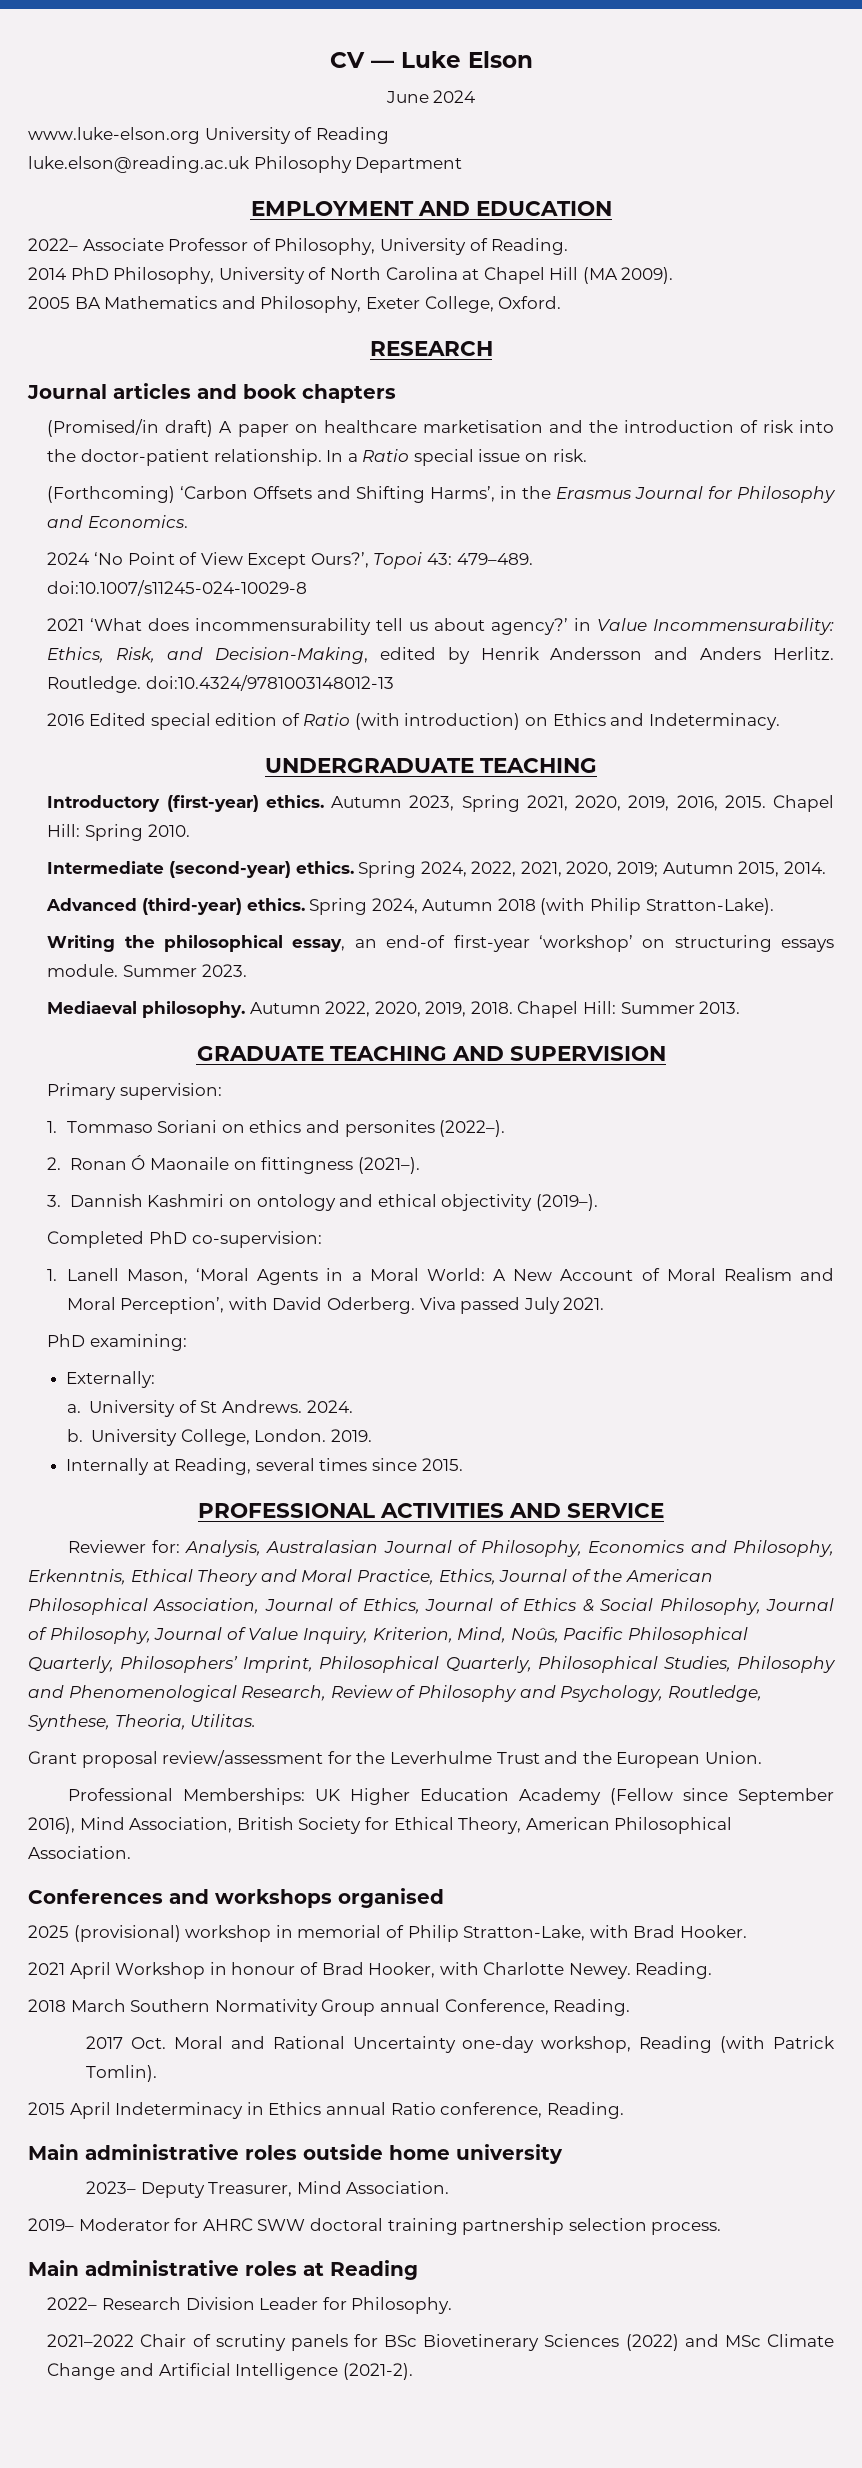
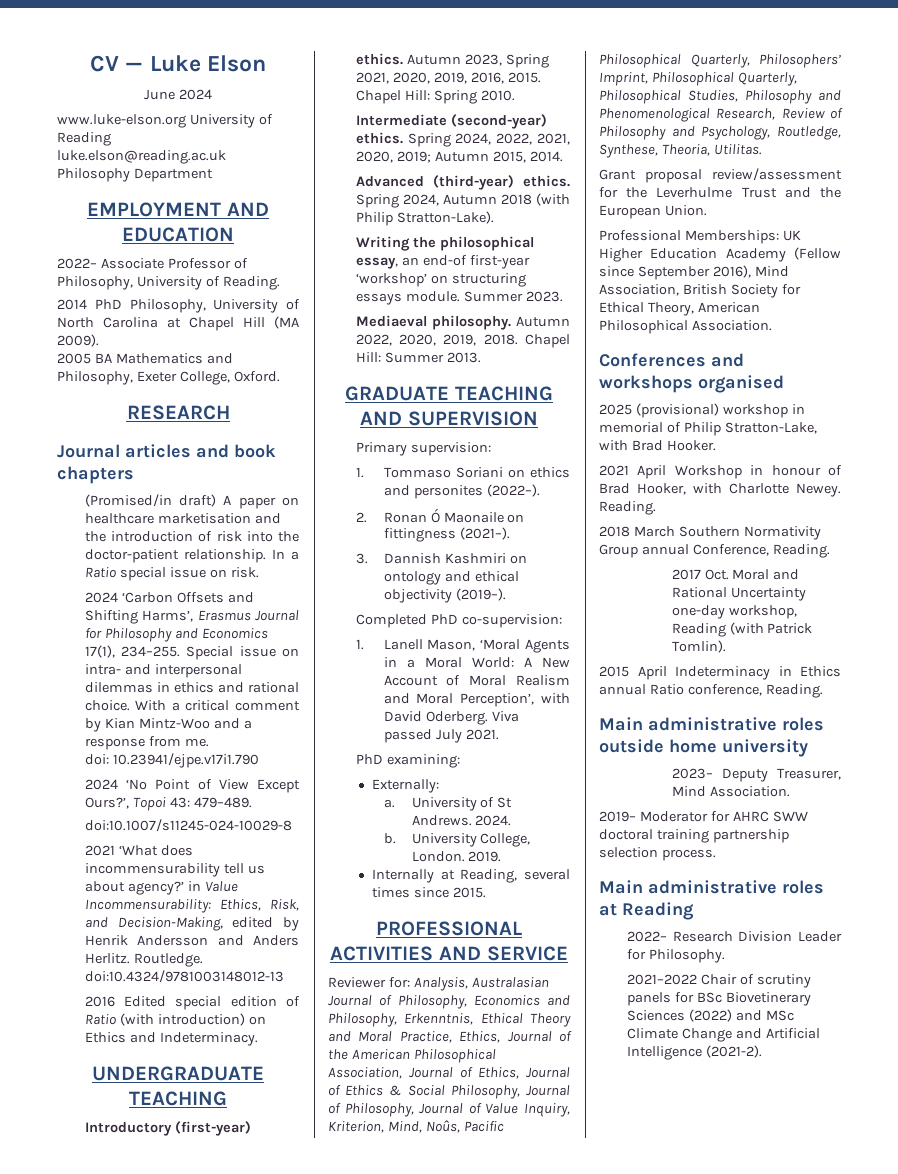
[47,486,176,503] (Forthcoming) -> [84,592,118,603] 2024
[500,486,552,499] in the -> (194, 616) none
[87,515,188,528] Economics. -> [201,628,268,639] [84,645,299,660] [84,664,242,678] [84,682,299,693] [84,700,300,711] [84,718,252,732] [84,736,209,750] [84,753,259,768] Economics 17(1), 234–255. Special issue on intra- and interpersonal dilemmas in ethics and rational choice. With a critical comment by Kian Mintz-Woo and a response from me. // doi: 10.23941/ejpe.v17i1.790

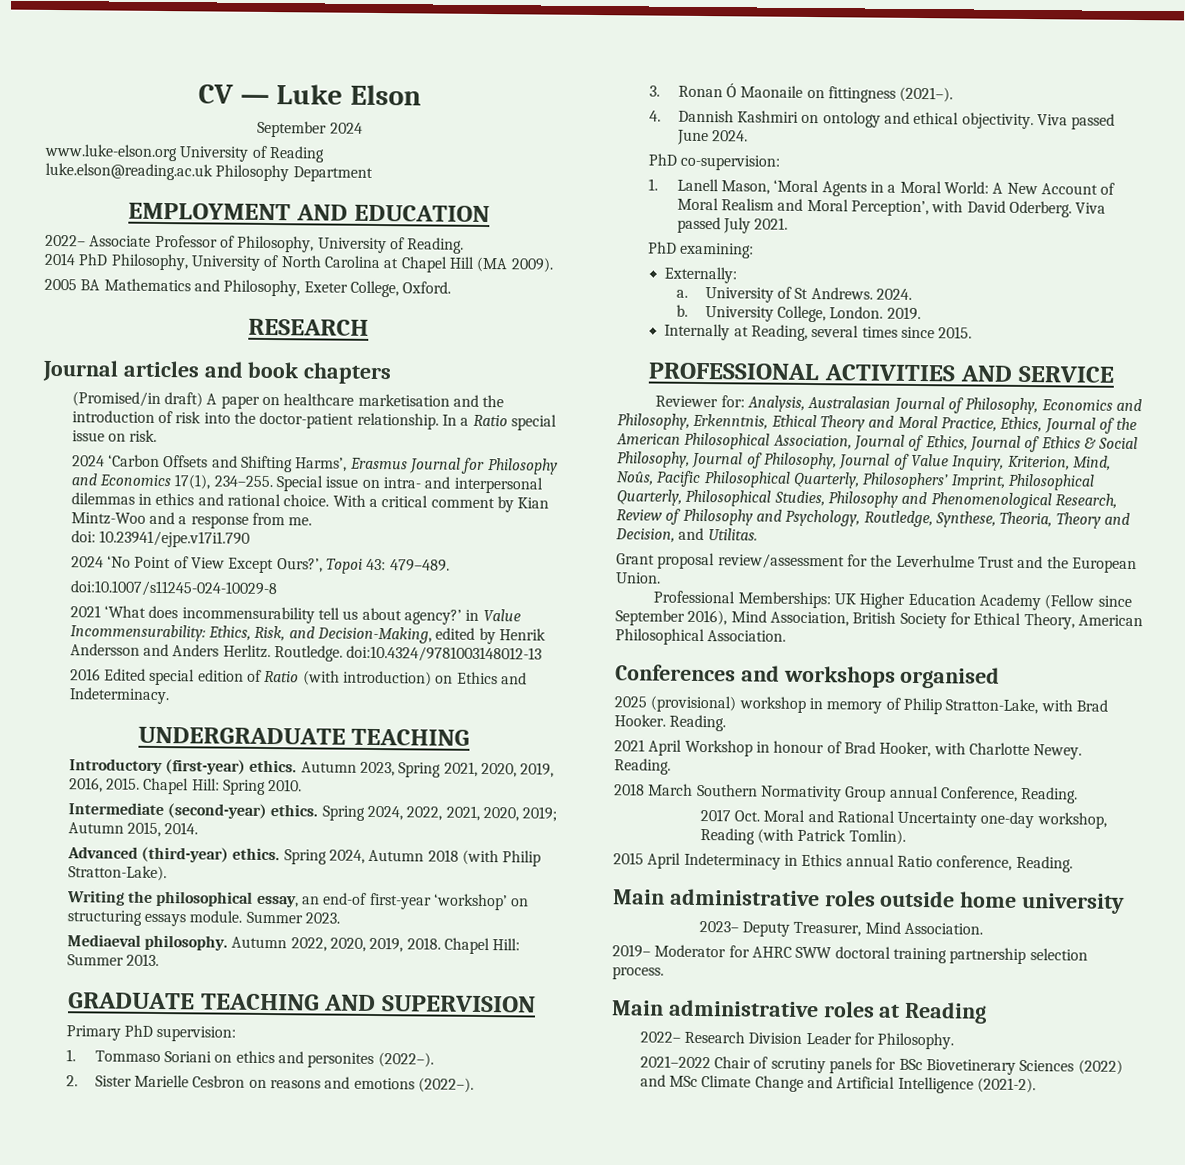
[144,89,176,100] June -> [257,120,328,138] September
(407, 449) none -> [124,1024,154,1037] PhD
(367, 517) none -> [94,1074,474,1093] [648,85,660,97] Sister Marielle Cesbron on reasons and emotions (2022–). // 3.
[355,553,368,564] 3. -> [648,110,661,122] 4.
[383,588,506,603] [355,614,427,628] objectivity (2019–). // Completed -> [961,112,1116,130] [676,129,749,146] objectivity. Viva passed June 2024. //
(710, 150) none -> [1055,512,1130,529] [615,527,705,543] Theory and Decision, and
[599,422,663,433] memorial -> [826,701,883,714] memory
(716, 445) none -> [669,714,727,732] Reading.

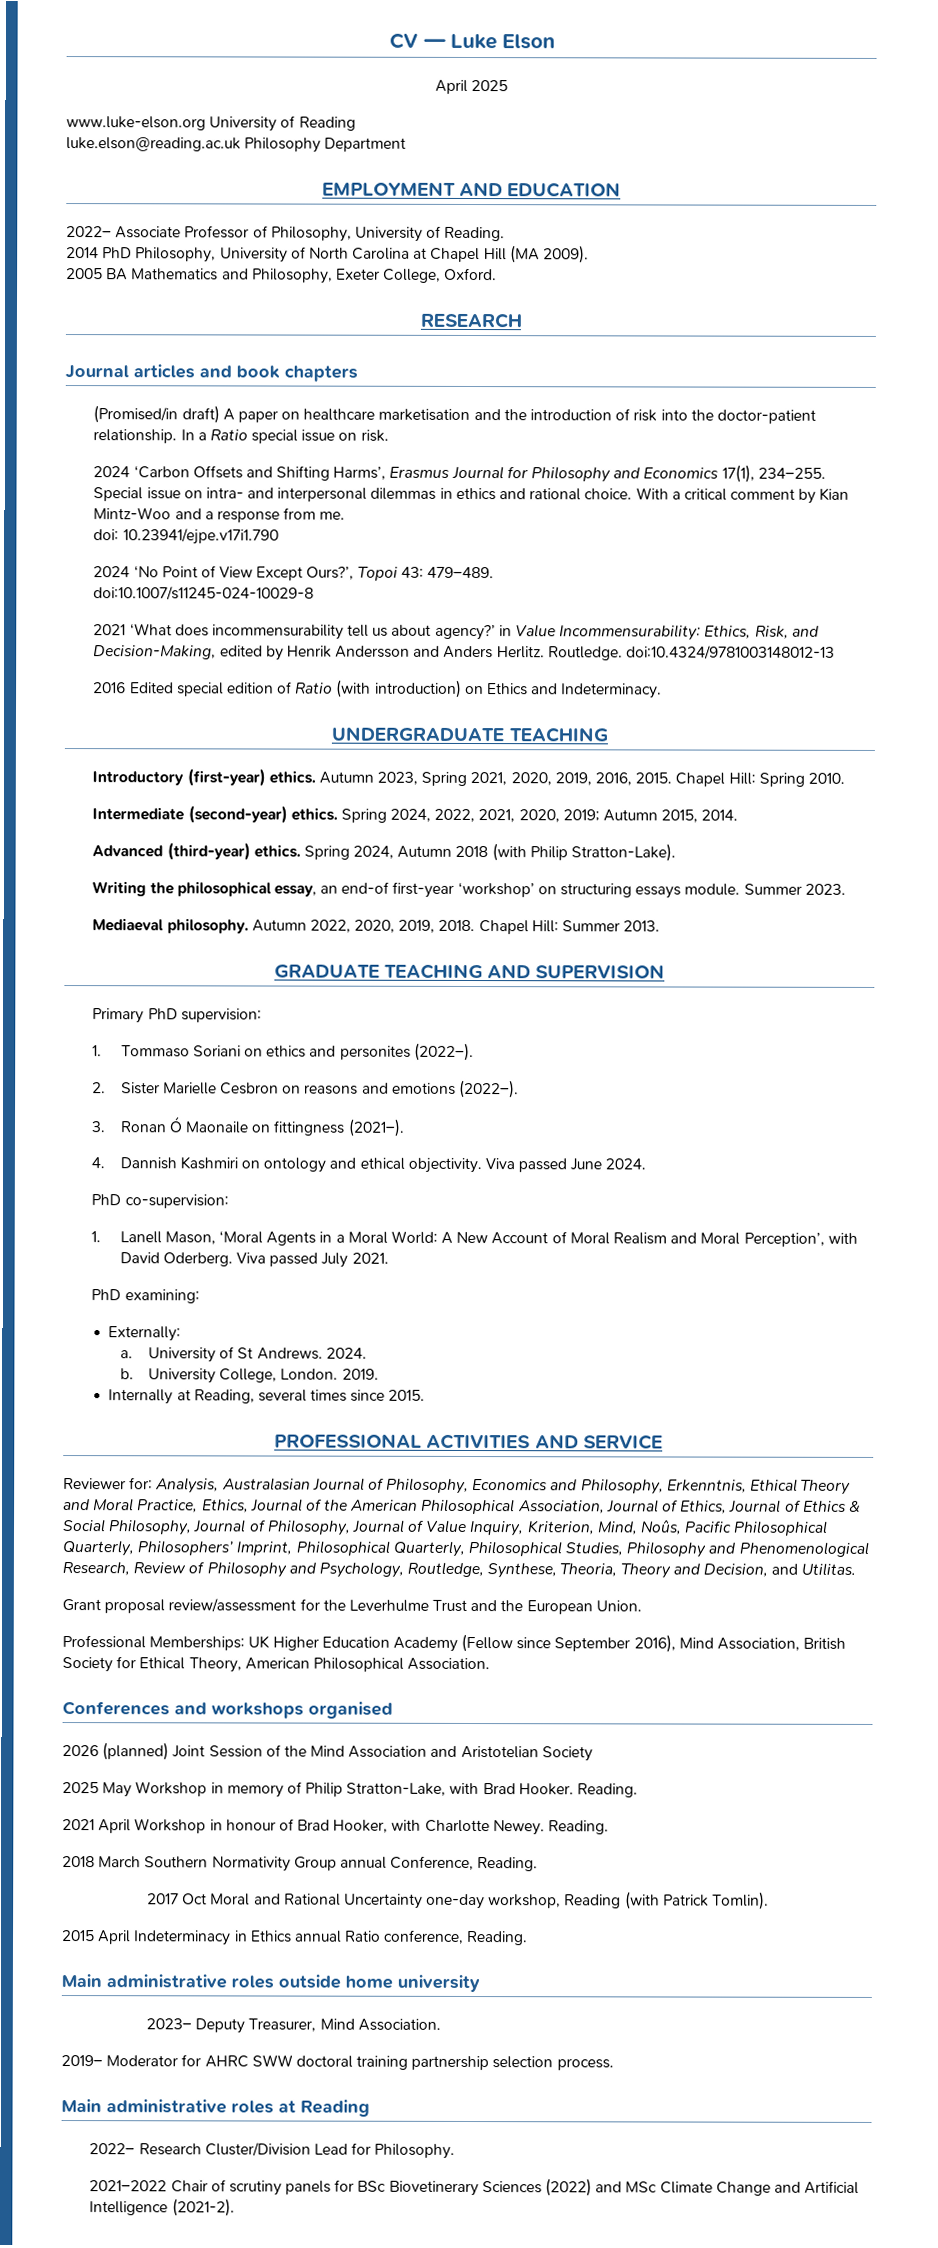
[257,120,363,138] September 2024 -> [434,79,509,94] April 2025
[614,695,806,713] // 2025 (provisional) workshop -> [62,1742,593,1762] [62,1781,208,1798] // 2026 (planned) Joint Session of the Mind Association and Aristotelian Society // 2025 May Workshop
[733,810,760,822] Oct. -> [182,1893,208,1905] Oct
[748,1031,852,1045] Division Leader -> [204,2142,348,2157] Cluster/Division Lead

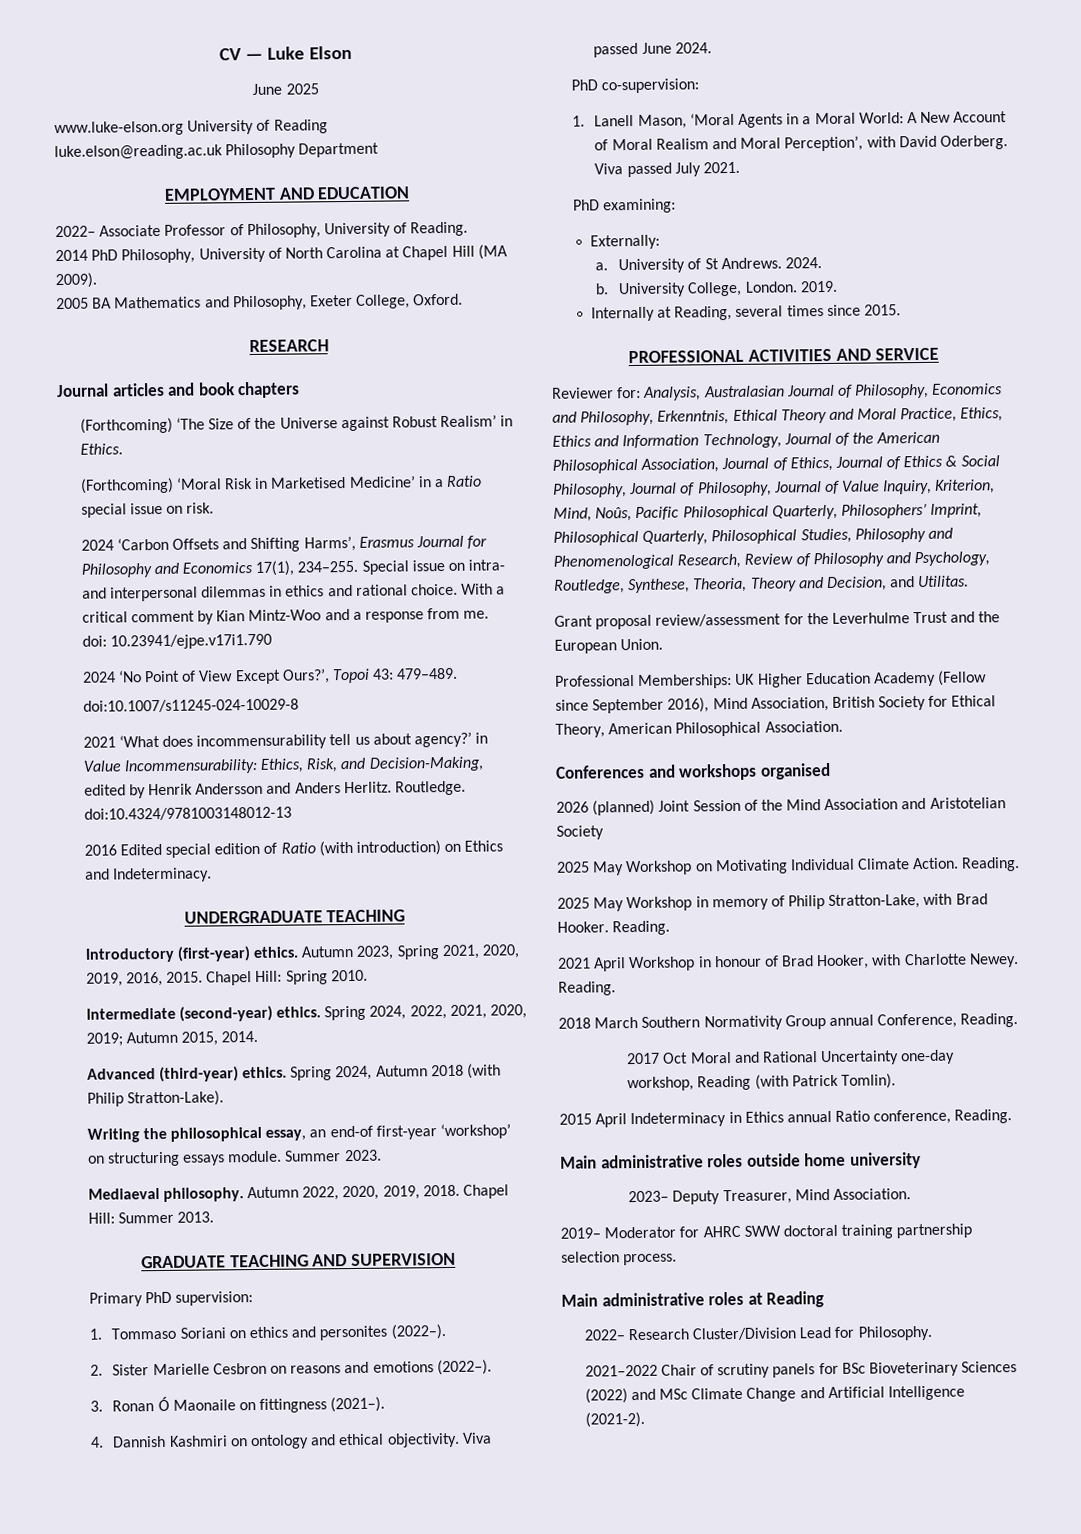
[434,79,468,94] April -> [252,83,283,95] June
[93,405,816,424] [93,429,195,444] (Promised/in draft) A paper on healthcare marketisation and the introduction of risk into the doctor-patient relationship. In -> [79,414,514,434] [79,443,123,455] [79,475,432,494] (Forthcoming) ‘The Size of the Universe against Robust Realism’ in Ethics. // (Forthcoming) ‘Moral Risk in Marketised Medicine’ in
(249, 1506) none -> [552,433,782,449] Ethics and Information Technology,
(593, 1754) none -> [556,856,1021,876] // 2025 May Workshop on Motivating Individual Climate Action. Reading.
[388,2180,479,2197] Biovetinerary -> [869,1361,960,1377] Bioveterinary

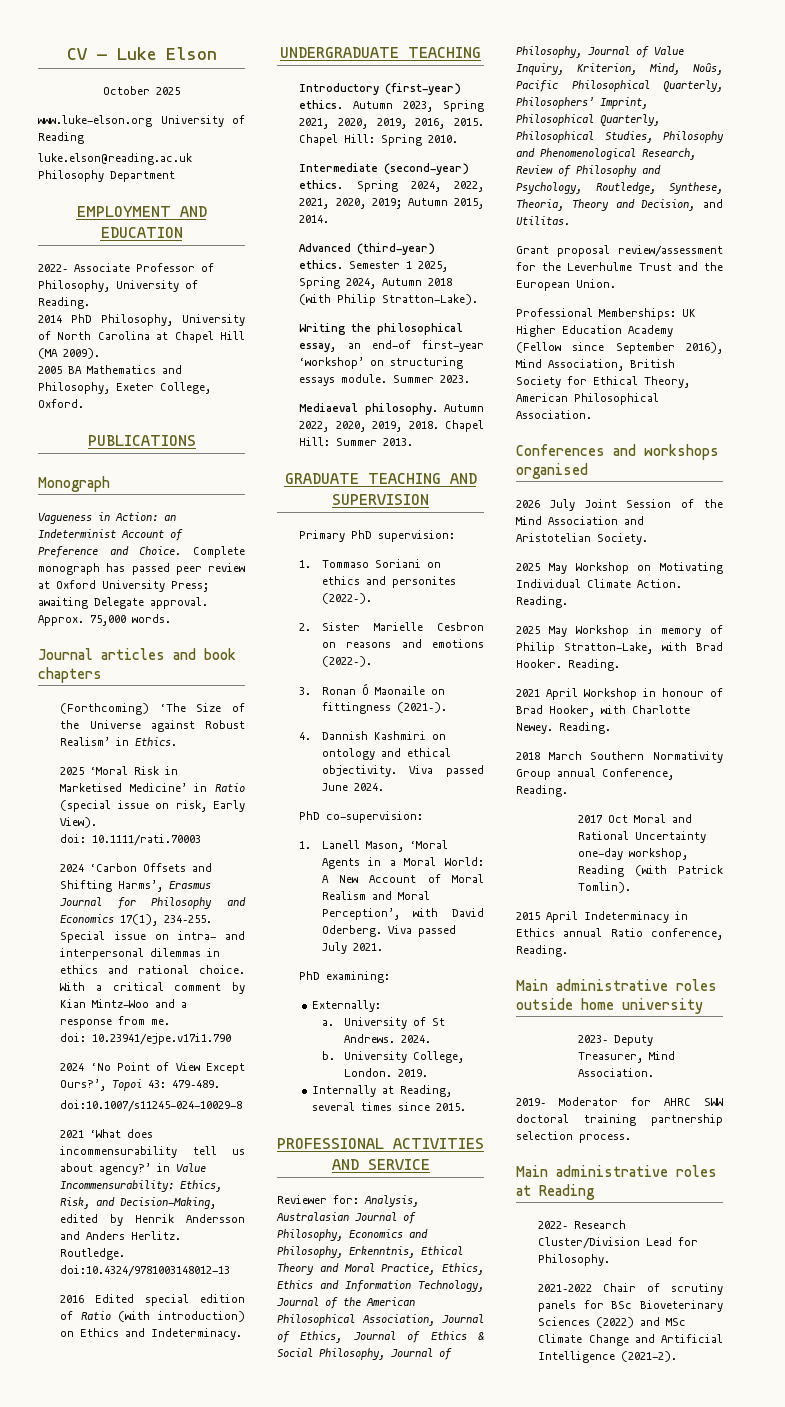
[252,83,283,95] June -> [103,86,150,95] October
[248,339,329,353] RESEARCH -> [87,435,196,446] [38,476,110,492] [38,512,176,524] [38,529,183,541] [38,546,245,558] [38,563,245,575] [38,580,209,592] [38,597,208,609] [38,614,171,626] PUBLICATIONS // Monograph // Vagueness in Action: an Indeterminist Account of Preference and Choice. Complete monograph has passed peer review at Oxford University Press; awaiting Delegate approval. Approx. 75,000 words.
[79,477,174,494] (Forthcoming) -> [60,767,85,775] 2025
[434,475,483,488] [80,502,215,518] a Ratio special issue on risk. -> [215,783,245,792] [60,800,245,812] [60,817,98,828] [60,834,202,846] Ratio (special issue on risk, Early View). // doi: 10.1111/rati.70003
(288, 1072) none -> [349,261,449,272] Semester 1 2025,
[592,799,656,816] (planned) -> [549,499,575,511] July
[556,825,604,840] Society -> [597,533,648,545] Society.

